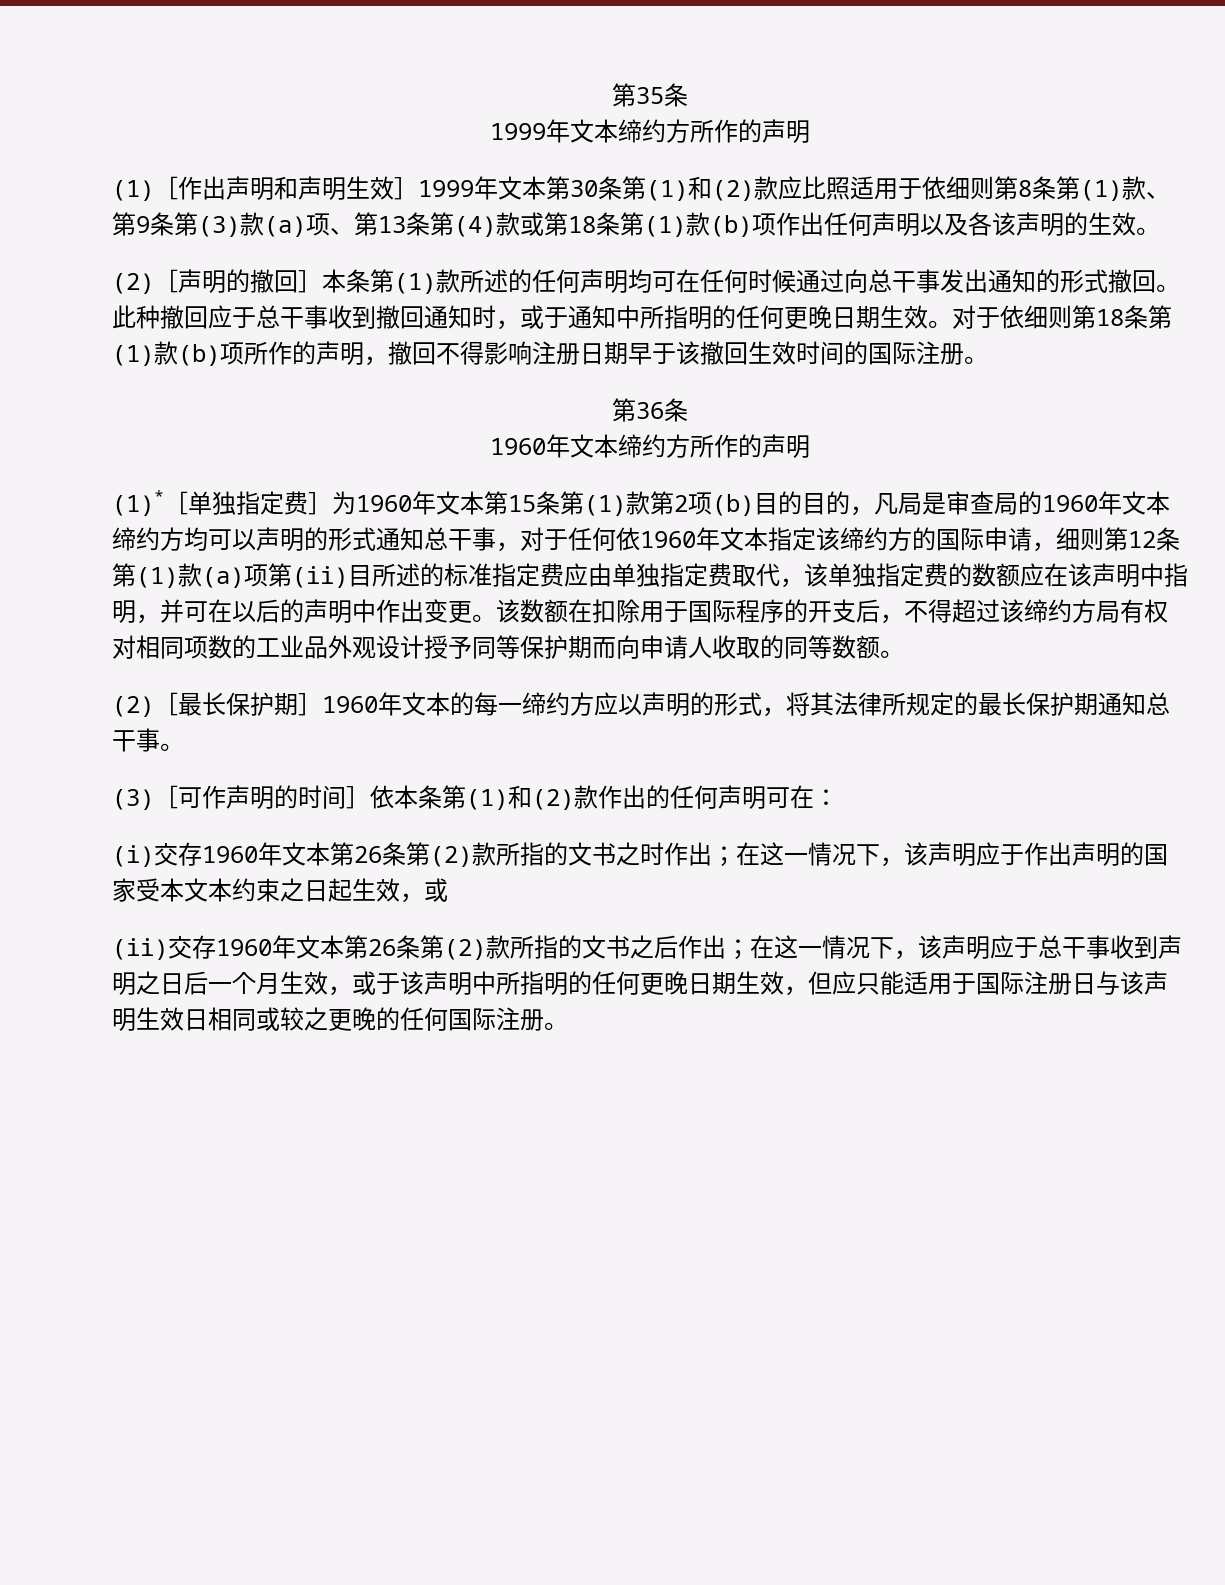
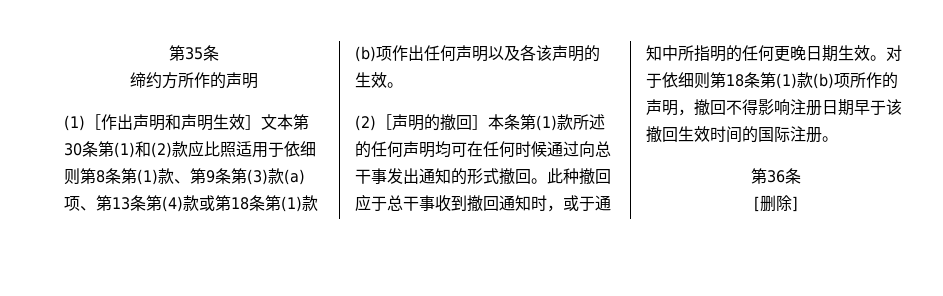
[490,119,618,143] 1999年文本 -> (219, 53) none
[418,176,498,200] 1999年 -> (261, 122) none
[490,434,810,458] [112,490,1170,516] [112,527,1180,552] [112,563,1188,588] [112,599,1168,624] [112,635,904,659] [112,692,1170,717] [112,728,184,752] [112,785,838,810] [112,842,1168,867] [112,878,448,903] [112,935,1182,960] [112,971,1168,996] [112,1007,568,1031] 1960年文本缔约方所作的声明 // (1)*［单独指定费］为1960年文本第15条第(1)款第2项(b)目的目的，凡局是审查局的1960年文本缔约方均可以声明的形式通知总干事，对于任何依1960年文本指定该缔约方的国际申请，细则第12条第(1)款(a)项第(ii)目所述的标准指定费应由单独指定费取代，该单独指定费的数额应在该声明中指明，并可在以后的声明中作出变更。该数额在扣除用于国际程序的开支后，不得超过该缔约方局有权对相同项数的工业品外观设计授予同等保护期而向申请人收取的同等数额。 // (2)［最长保护期］1960年文本的每一缔约方应以声明的形式，将其法律所规定的最长保护期通知总干事。 // (3)［可作声明的时间］依本条第(1)和(2)款作出的任何声明可在： // (i)交存1960年文本第26条第(2)款所指的文书之时作出；在这一情况下，该声明应于作出声明的国家受本文本约束之日起生效，或 // (ii)交存1960年文本第26条第(2)款所指的文书之后作出；在这一情况下，该声明应于总干事收到声明之日后一个月生效，或于该声明中所指明的任何更晚日期生效，但应只能适用于国际注册日与该声明生效日相同或较之更晚的任何国际注册。 -> [753,195,798,212] [删除]

